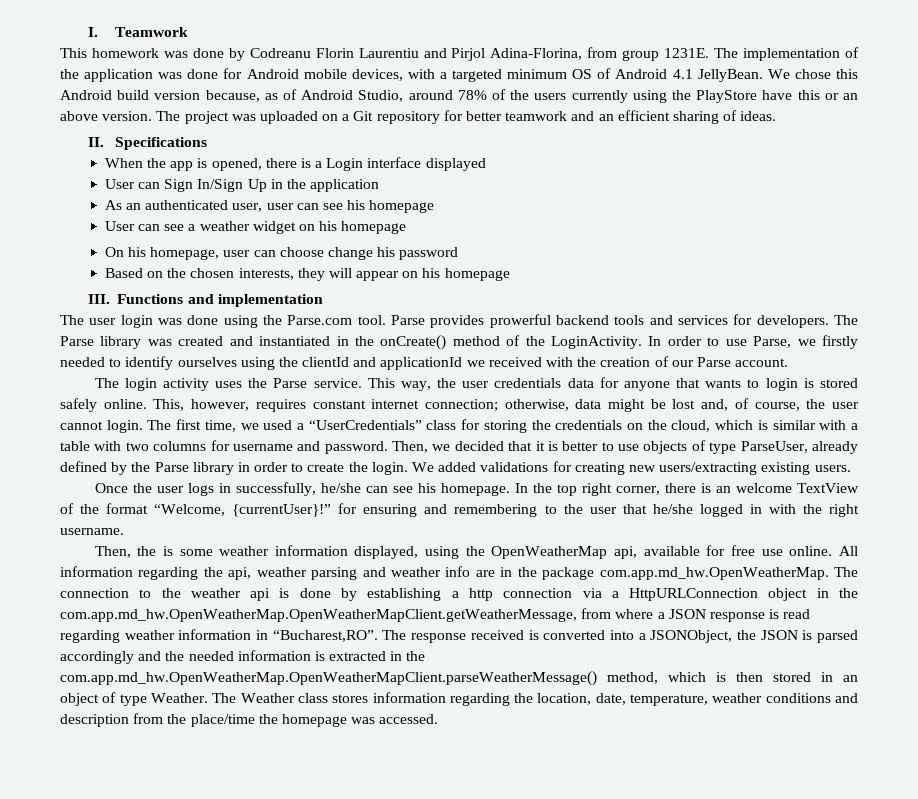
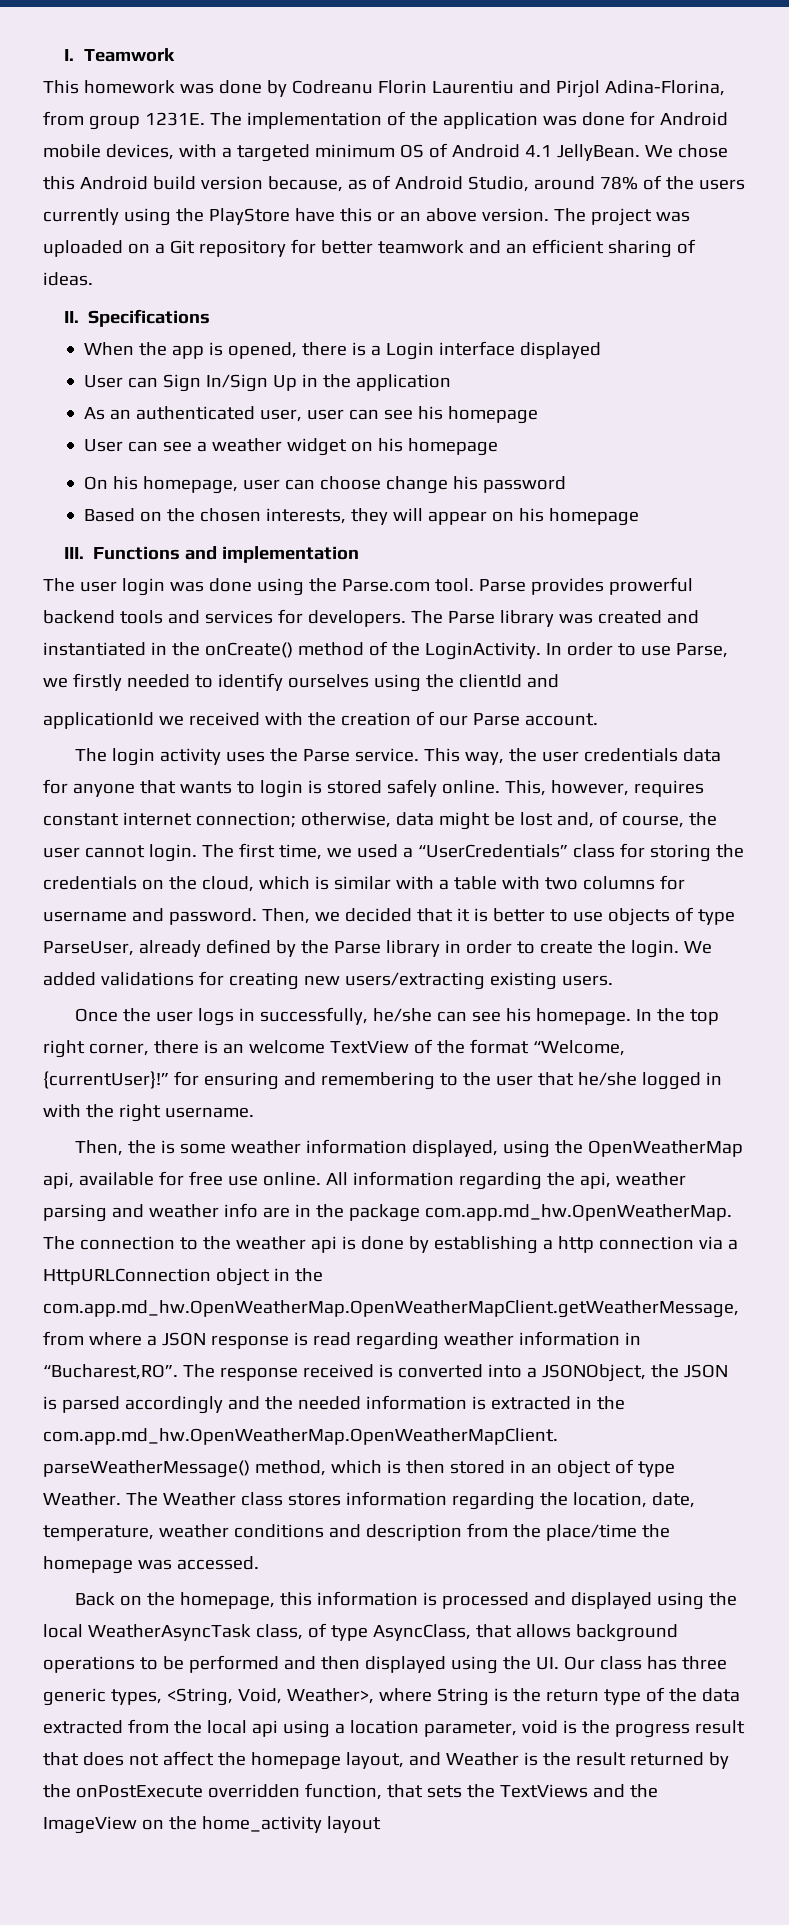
(377, 362) none -> (559, 681) //
(439, 719) none -> [74,1591,737,1610] [43,1623,678,1642] [43,1655,727,1674] [43,1687,740,1706] [43,1719,745,1738] [43,1751,729,1770] [43,1783,658,1800] [43,1816,381,1834] // Back on the homepage, this information is processed and displayed using the local WeatherAsyncTask class, of type AsyncClass, that allows background operations to be performed and then displayed using the UI. Our class has three generic types, <String, Void, Weather>, where String is the return type of the data extracted from the local api using a location parameter, void is the progress result that does not affect the homepage layout, and Weather is the result returned by the onPostExecute overridden function, that sets the TextViews and the ImageView on the home_activity layout

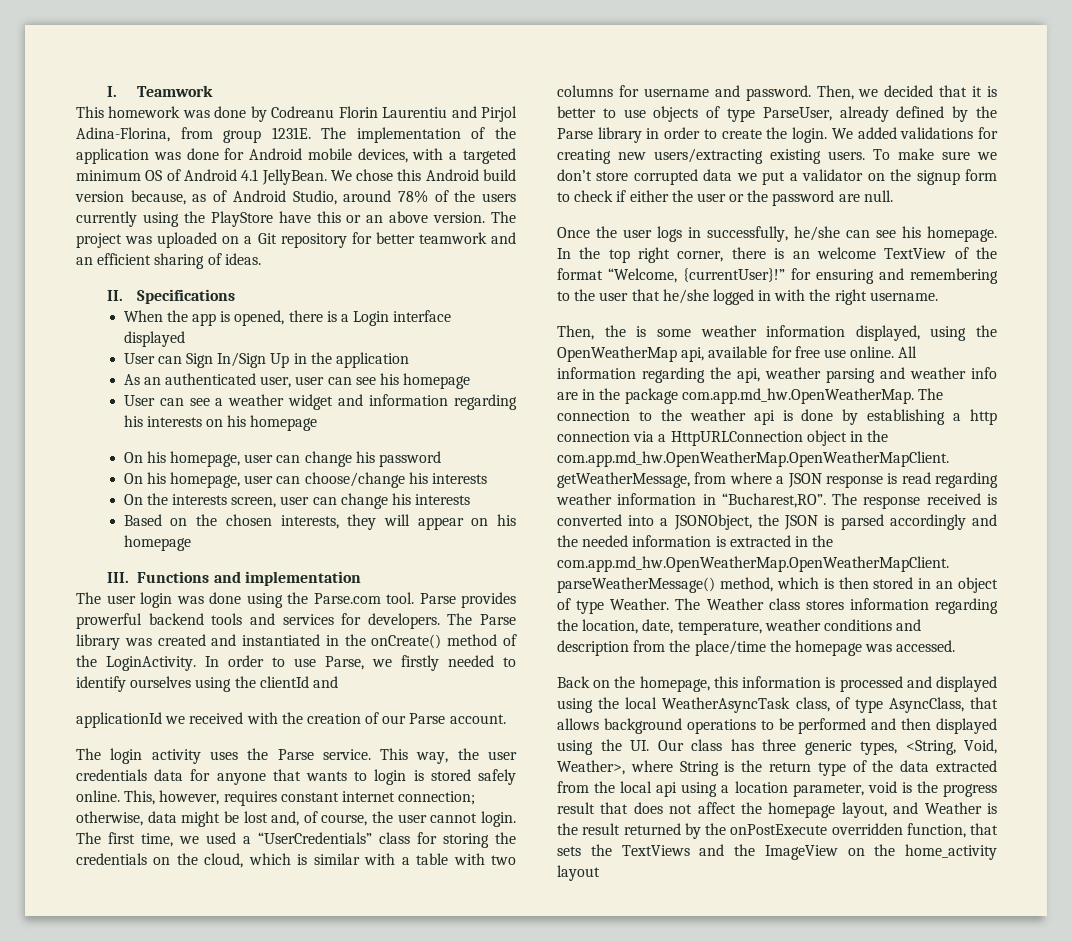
(347, 447) none -> [338,394,517,410] [123,415,202,427] and information regarding his interests
[319,476,381,490] choose -> (301, 459) none
(566, 484) none -> [123,472,488,488] [123,493,471,509] // On his homepage, user can choose/change his interests // On the interests screen, user can change his interests
(613, 980) none -> [873,148,997,160] [557,169,997,185] [557,190,893,206] To make sure we don’t store corrupted data we put a validator on the signup form to check if either the user or the password are null.

